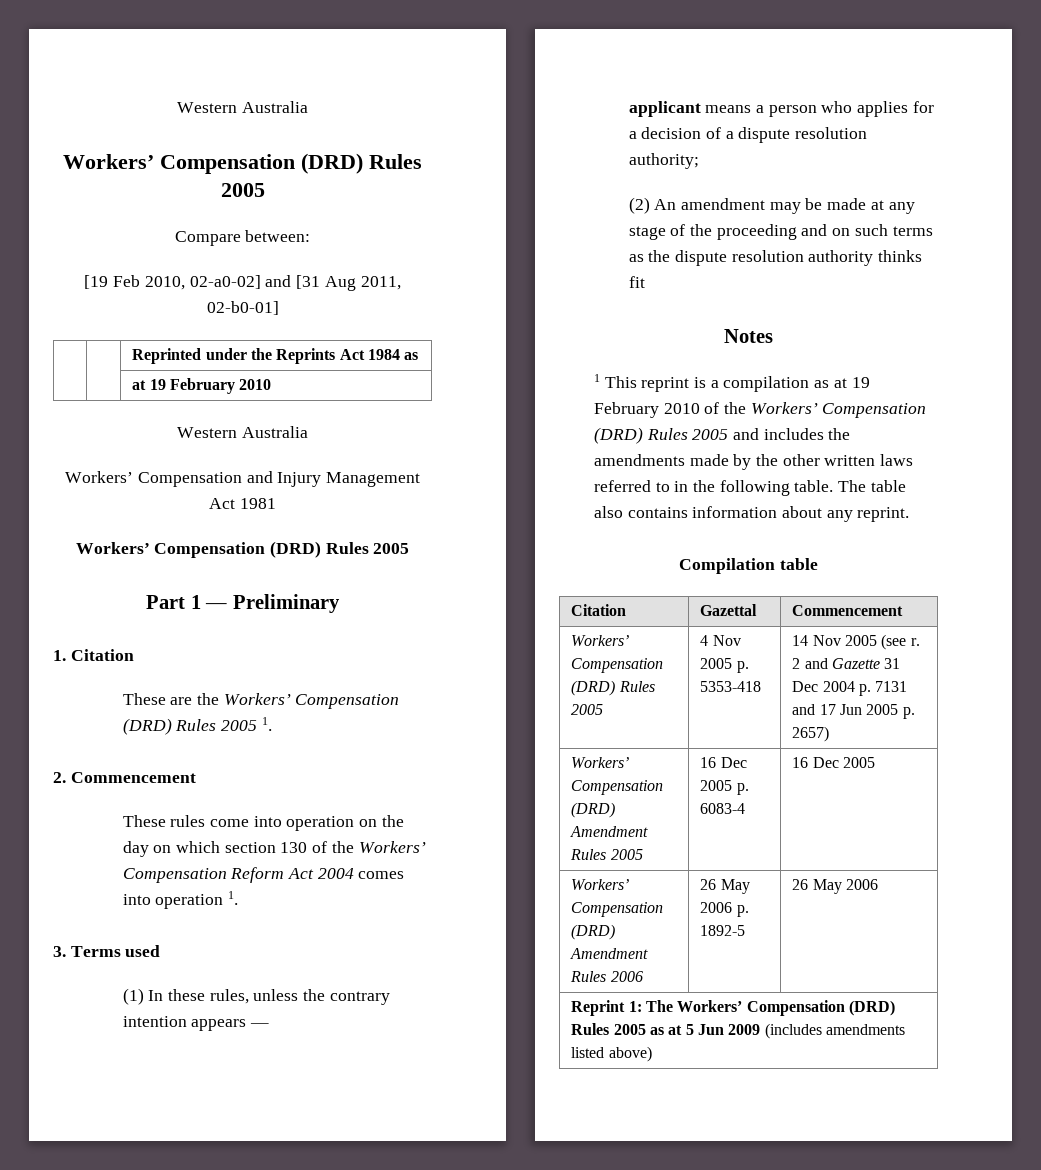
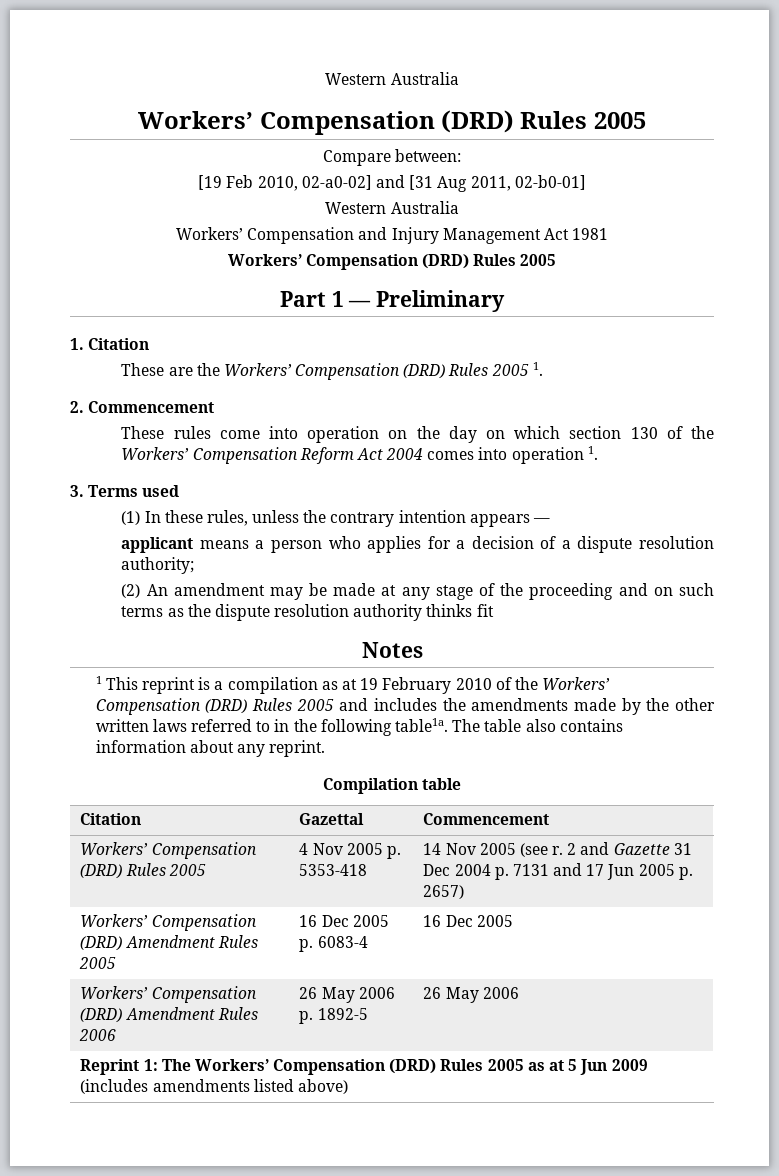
[132,348,419,364] [132,378,272,394] // | | Reprinted under the Reprints Act 1984 as // | | at 19 February 2010 -> (586, 182) none
[794,480,834,492] table. -> [394,718,448,732] table1a.

